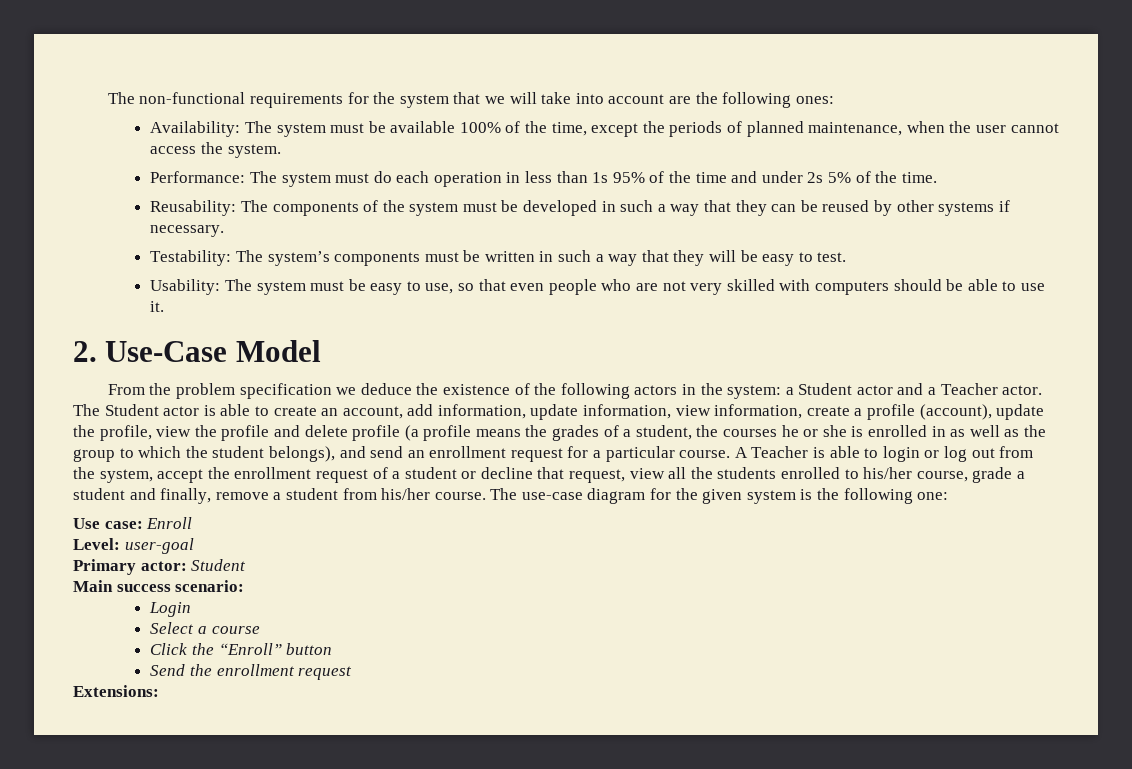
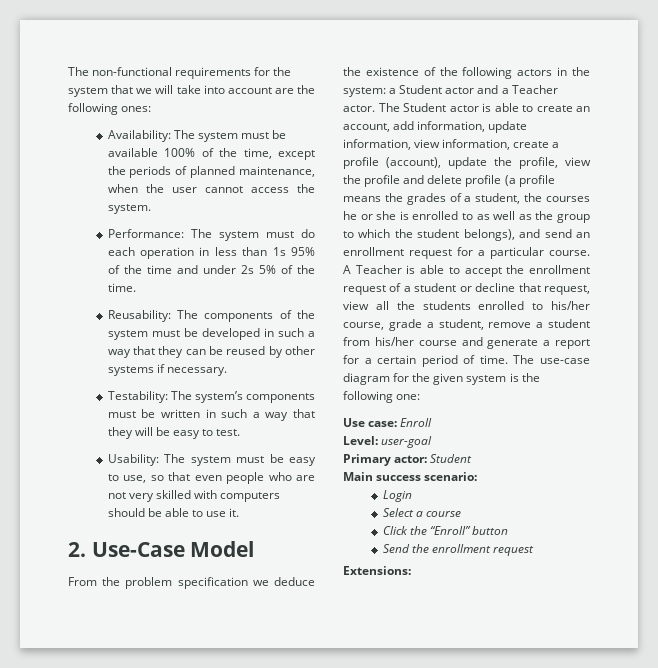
[931,426,946,437] in -> [462,213,473,220] to
[882,446,1034,462] [73,467,153,483] login or log out from the system, -> (460, 270) none
[73,488,212,504] student and finally, -> [438,319,484,330] student,
[434,492,486,500] course. -> [418,337,590,349] [343,355,508,367] course and generate a report for a certain period of time.

